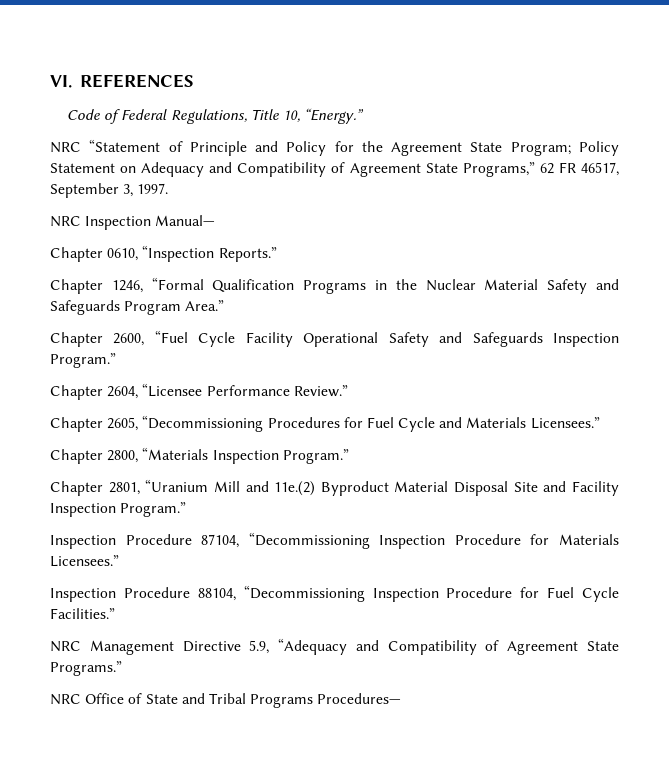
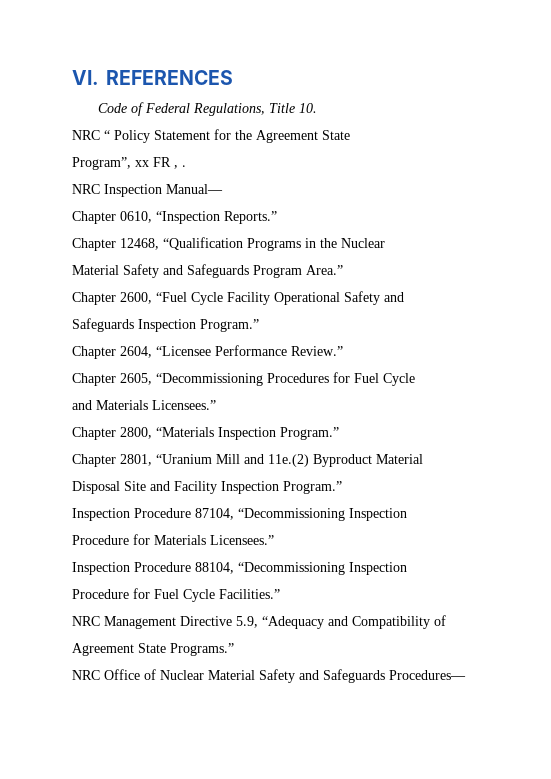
[283,108,365,124] [50,139,327,156] 10, “Energy.” // NRC “Statement of Principle and Policy -> [299,103,318,113] [72,130,210,143] 10. // NRC “ Policy Statement
[510,141,619,156] [50,162,619,177] [50,183,169,198] Program; Policy Statement on Adequacy and Compatibility of Agreement State Programs,” 62 FR 46517, September 3, 1997. -> [72,157,186,170] // Program”, xx FR , .
[111,277,295,293] 1246, “Formal Qualification -> [120,237,243,250] 12468, “Qualification
(476, 285) none -> (385, 243) //
(463, 337) none -> (404, 297) //
(436, 424) none -> (415, 379) //
(449, 486) none -> (423, 459) //
(446, 542) none -> (407, 514) //
(439, 595) none -> (407, 568) //
(500, 645) none -> (446, 620) //
[145,693,314,708] State and Tribal Programs -> [160,669,385,683] Nuclear Material Safety and Safeguards

